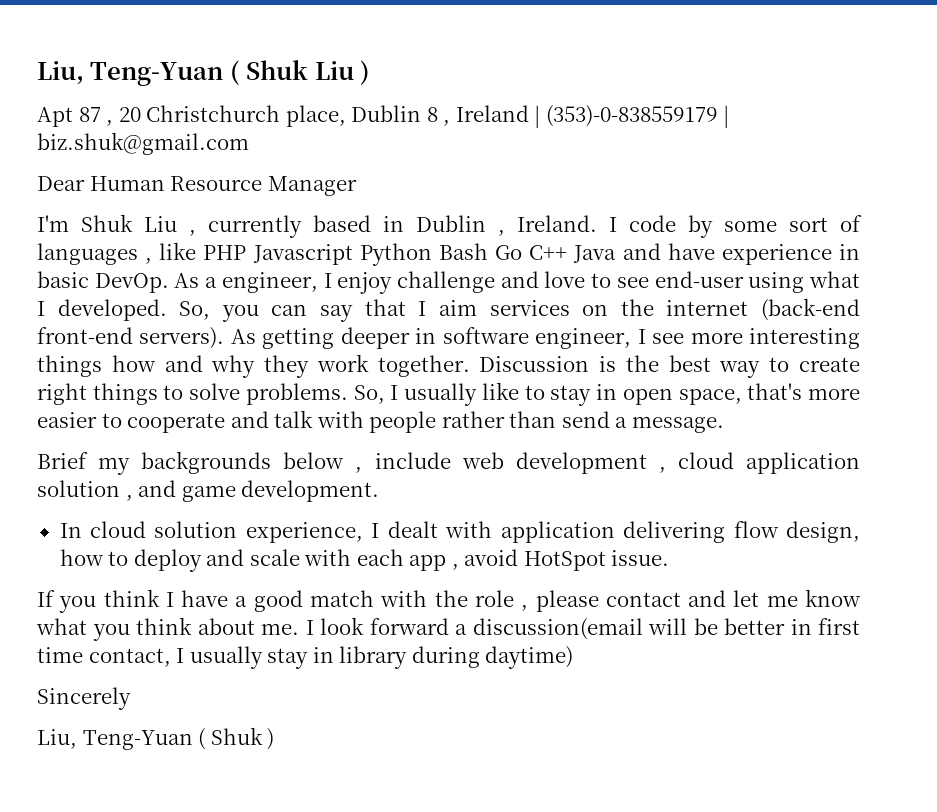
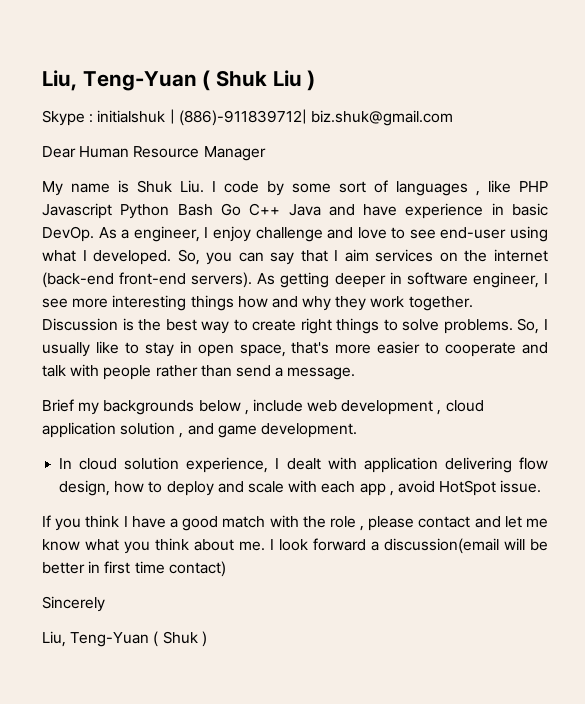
[37,105,730,128] Apt 87 , 20 Christchurch place, Dublin 8 , Ireland | (353)-0-838559179 | -> [42,109,307,126] Skype : initialshuk | (886)-911839712|
[37,214,597,238] I'm Shuk Liu , currently based in Dublin , Ireland. -> [42,180,204,196] My name is Shuk Liu.
[88,646,574,669] contact, I usually stay in library during daytime) -> [168,561,226,577] contact)

